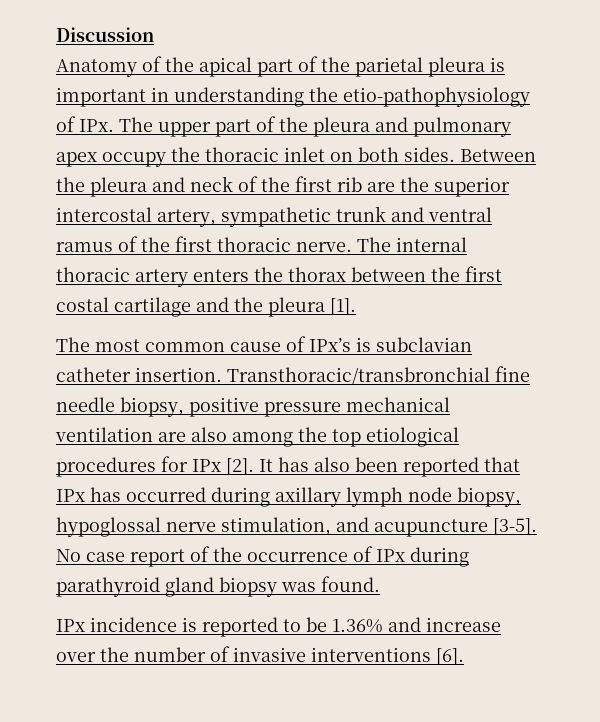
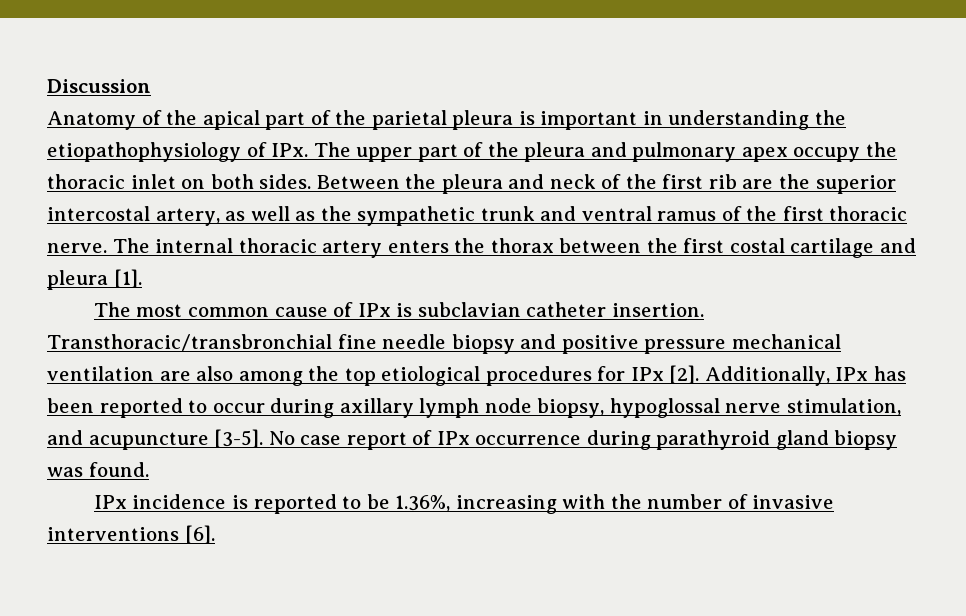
[343,87,530,107] etio-pathophysiology -> [47,142,241,162] etiopathophysiology
(216, 218) none -> [225,206,352,221] as well as the
[234,297,263,312] the -> (916, 245) none
[309,338,351,352] IPx’s -> [357,303,391,317] IPx
[120,397,184,417] biopsy, -> [451,334,557,354] biopsy and
[259,457,520,477] [56,487,206,502] It has also been reported that IPx has occurred -> [704,366,906,386] [47,398,265,418] Additionally, IPx has been reported to occur
[213,546,405,562] the occurrence of IPx -> [436,431,582,445] IPx occurrence
[332,617,501,633] [56,652,96,662] 1.36% and increase over -> [395,494,606,514] 1.36%, increasing with

